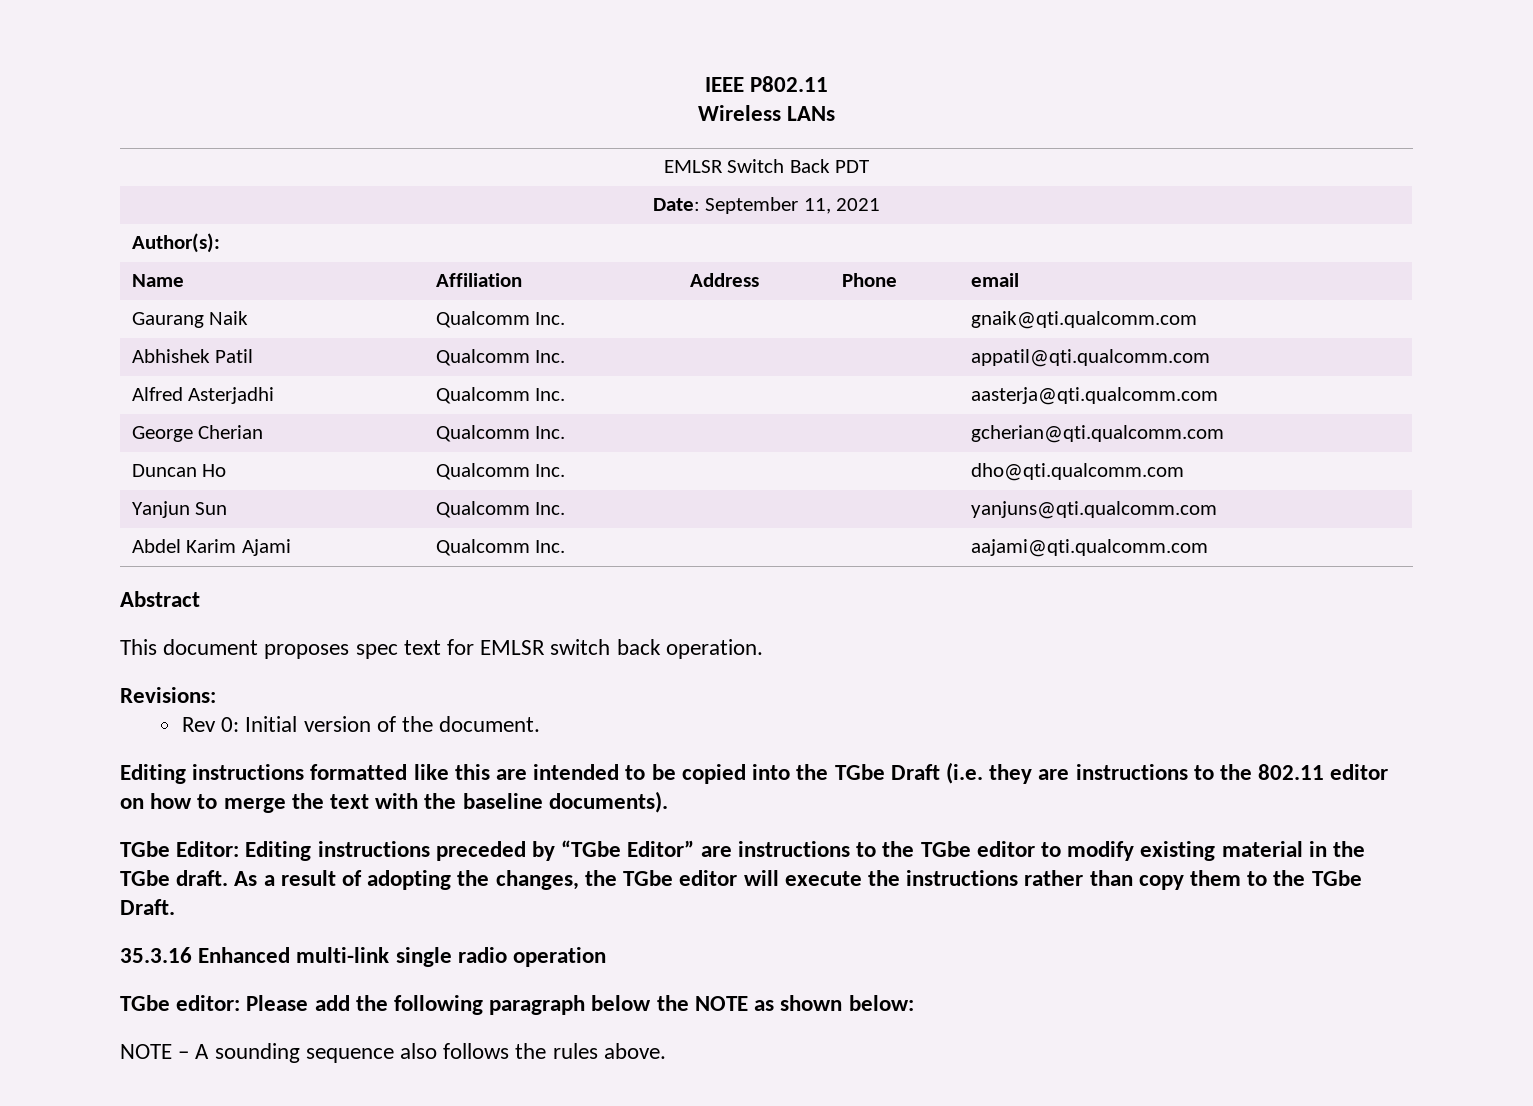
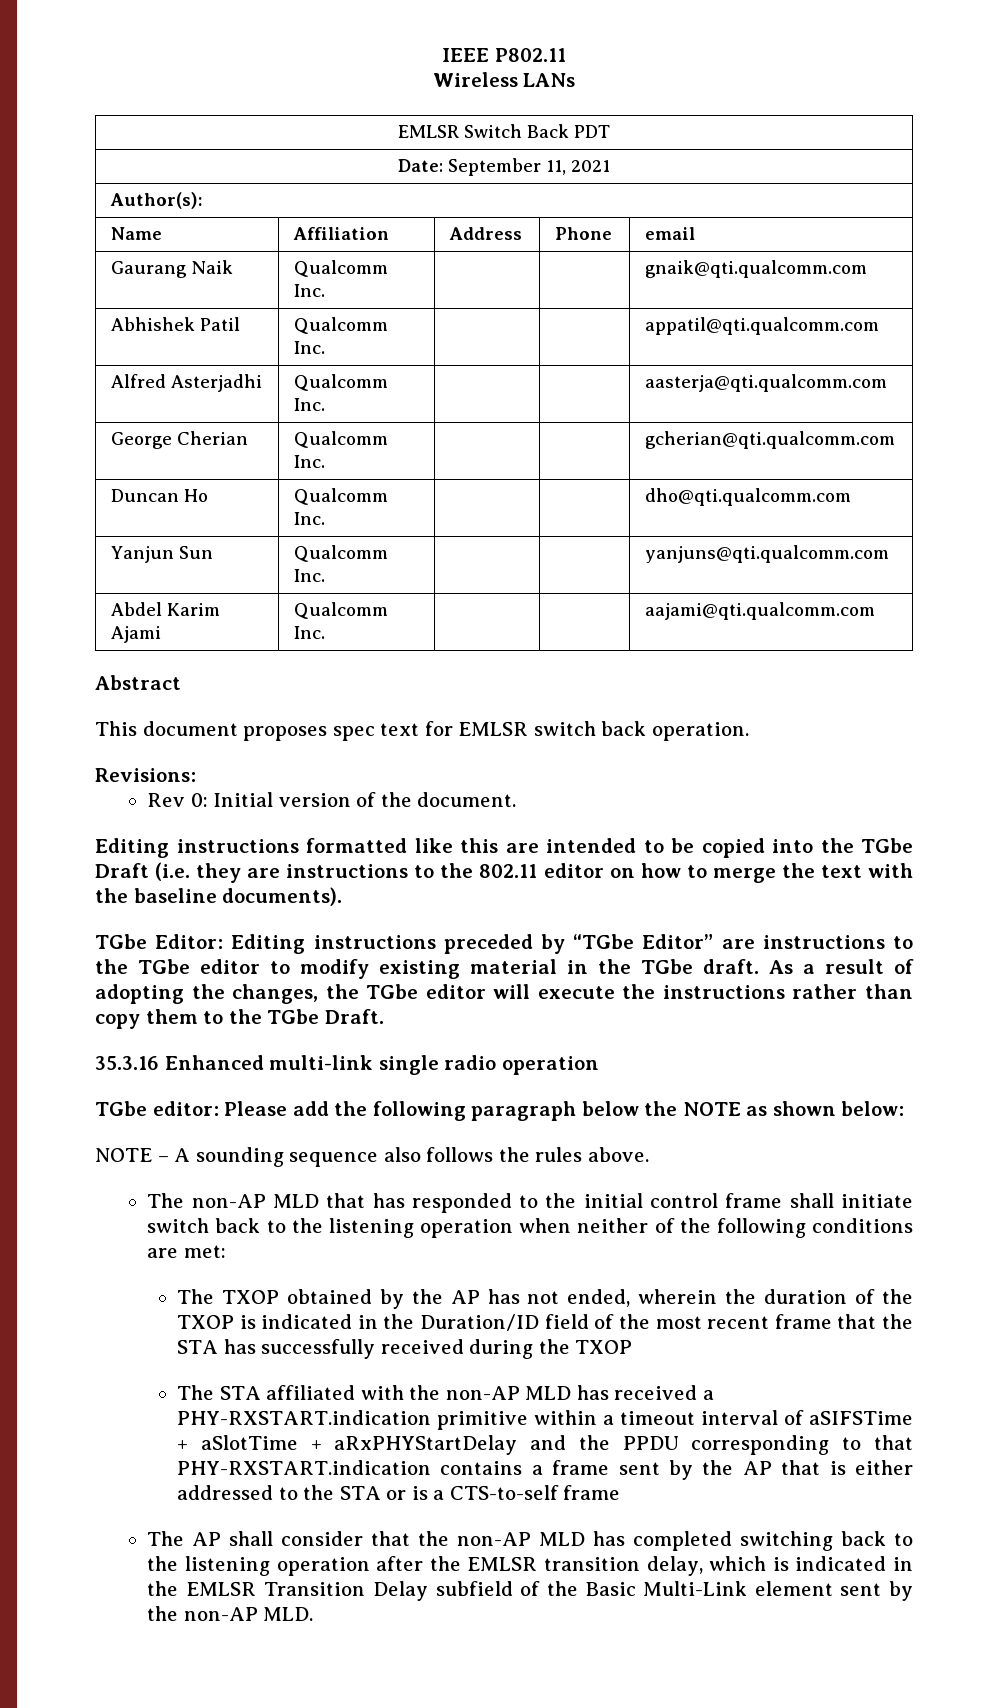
(666, 1051) none -> [147,1193,914,1213] [147,1218,913,1238] [147,1245,226,1258] [176,1289,913,1309] [176,1314,914,1331] [176,1339,633,1359] [176,1385,714,1400] [176,1410,913,1430] [176,1435,913,1455] [176,1460,913,1480] [176,1485,621,1500] [147,1531,913,1551] [147,1556,913,1576] [147,1581,913,1601] [147,1606,314,1621] // The non-AP MLD that has responded to the initial control frame shall initiate switch back to the listening operation when neither of the following conditions are met: // The TXOP obtained by the AP has not ended, wherein the duration of the TXOP is indicated in the Duration/ID field of the most recent frame that the STA has successfully received during the TXOP // The STA affiliated with the non-AP MLD has received a PHY-RXSTART.indication primitive within a timeout interval of aSIFSTime + aSlotTime + aRxPHYStartDelay and the PPDU corresponding to that PHY-RXSTART.indication contains a frame sent by the AP that is either addressed to the STA or is a CTS-to-self frame // The AP shall consider that the non-AP MLD has completed switching back to the listening operation after the EMLSR transition delay, which is indicated in the EMLSR Transition Delay subfield of the Basic Multi-Link element sent by the non-AP MLD.

